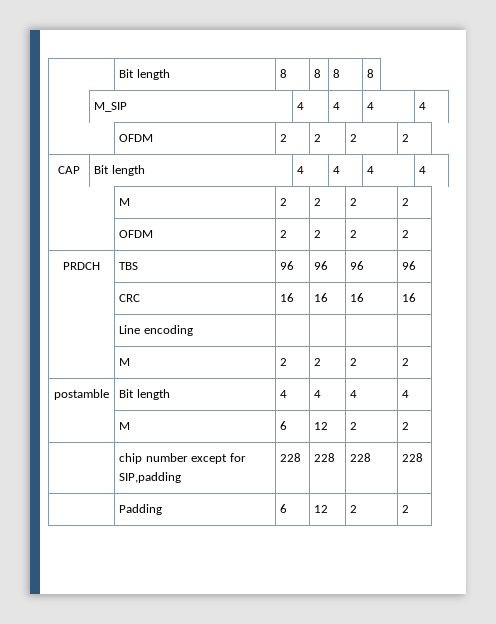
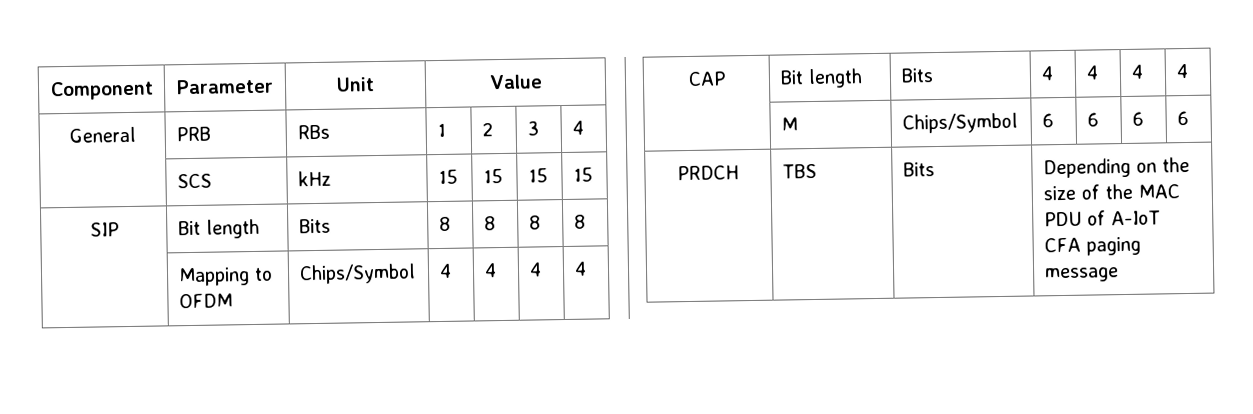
[119,69,170,80] | Bit length -> [49,80,154,101] [176,78,274,95] [336,77,375,92] [488,74,543,90] [68,126,136,143] [175,126,211,142] [296,124,330,140] [436,123,446,138] [481,122,493,137] [526,120,539,136] [571,120,584,135] [176,173,212,189] [297,170,331,187] [437,168,458,185] [482,167,503,184] [527,167,548,183] [572,166,593,182] [89,222,119,237] [177,218,260,239] [298,218,331,234] Component | Parameter | Unit | Value // General | PRB | RBs | 1 | 2 | 3 | 4 // | SCS | kHz | 15 | 15 | 15 | 15 // SIP | Bit length | Bits
[94,102,128,112] [297,102,305,110] [333,102,341,110] [367,102,375,110] [419,102,427,110] [119,134,154,142] [280,134,288,142] [314,134,322,142] [350,134,358,142] [402,134,410,142] M_SIP | 4 | 4 | 4 | 4 // | OFDM | 2 | 2 | 2 | 2 -> [177,267,273,287] [178,293,233,309] [298,263,416,285] [438,263,452,279] [483,263,497,278] [528,262,542,277] [573,261,587,276] Mapping to OFDM | Chips/Symbol | 4 | 4 | 4 | 4
[297,166,305,174] [333,166,341,174] [367,166,375,174] [419,166,427,174] [119,198,131,206] [280,198,288,206] [314,198,322,206] [350,198,358,206] [402,198,410,206] [119,230,154,238] [280,230,288,238] [314,230,322,238] [350,230,358,238] [402,230,410,238] [63,262,100,270] [119,262,139,270] [280,261,295,270] [314,261,329,270] [350,261,365,270] [402,261,417,270] [119,294,141,302] [280,293,295,302] [314,293,329,302] [350,293,365,302] [402,293,417,302] [119,325,193,336] [119,358,131,366] [280,358,288,366] [314,358,322,366] [350,358,358,366] [402,358,410,366] [54,389,109,400] [119,389,170,400] [280,390,288,398] [314,390,322,398] [350,390,358,398] [402,390,410,398] [119,422,131,430] [280,421,288,430] [314,422,329,430] [350,422,358,430] [402,422,410,430] [119,453,246,464] [119,472,182,483] [280,453,302,462] [314,453,336,462] [350,453,372,462] [402,453,424,462] [119,504,163,515] [280,504,288,513] [314,505,329,513] [350,505,358,513] [402,505,410,513] | 4 | 4 | 4 | 4 // | M | 2 | 2 | 2 | 2 // | OFDM | 2 | 2 | 2 | 2 // PRDCH | TBS | 96 | 96 | 96 | 96 // | CRC | 16 | 16 | 16 | 16 // | Line encoding | | | | // | M | 2 | 2 | 2 | 2 // postamble | Bit length | 4 | 4 | 4 | 4 // | M | 6 | 12 | 2 | 2 // | chip number except for SIP,padding | 228 | 228 | 228 | 228 // | Padding | 6 | 12 | 2 | 2 -> [900,68,934,83] [1040,66,1054,81] [1085,65,1099,80] [1130,64,1144,79] [1175,63,1189,79] [780,117,798,132] [901,112,1018,134] [1041,113,1054,128] [1086,112,1099,127] [1131,111,1144,126] [1176,110,1189,126] [677,165,739,181] [781,163,817,179] [902,162,935,177] [1042,156,1190,179] [1042,183,1180,201] [1043,210,1161,227] [1043,236,1141,256] [1044,267,1119,283] | Bits | 4 | 4 | 4 | 4 // | M | Chips/Symbol | 6 | 6 | 6 | 6 // PRDCH | TBS | Bits | Depending on the size of the MAC PDU of A-IoT CFA paging message

